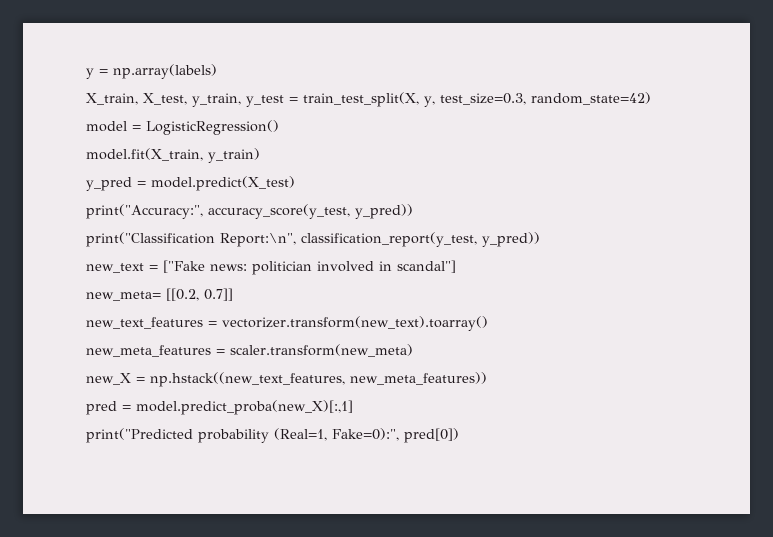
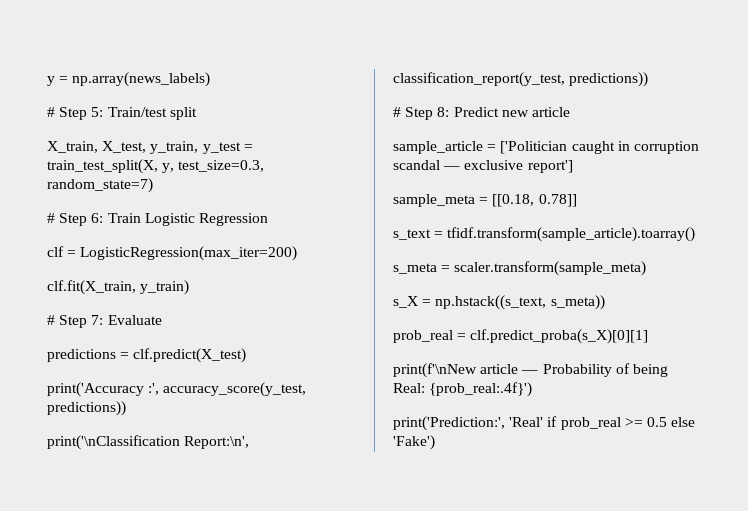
[113,64,217,79] np.array(labels) -> [72,72,211,87] [47,107,197,120] np.array(news_labels) // # Step 5: Train/test split
[530,92,651,105] [86,120,279,135] [86,148,260,163] [86,176,295,191] [86,204,413,219] [86,232,540,247] [86,260,456,275] [86,288,233,301] [86,316,488,331] [86,344,413,357] [86,372,487,387] [86,400,353,415] [86,428,459,443] random_state=42) // model = LogisticRegression() // model.fit(X_train, y_train) // y_pred = model.predict(X_test) // print("Accuracy:", accuracy_score(y_test, y_pred)) // print("Classification Report:\n", classification_report(y_test, y_pred)) // new_text = ["Fake news: politician involved in scandal"] // new_meta= [[0.2, 0.7]] // new_text_features = vectorizer.transform(new_text).toarray() // new_meta_features = scaler.transform(new_meta) // new_X = np.hstack((new_text_features, new_meta_features)) // pred = model.predict_proba(new_X)[:,1] // print("Predicted probability (Real=1, Fake=0):", pred[0]) -> [47,178,153,193] [47,213,268,226] [47,246,298,261] [47,280,190,295] [47,315,162,328] [47,348,247,363] [47,382,307,397] [47,401,126,416] [47,435,250,450] [393,72,649,87] [393,107,570,120] [393,141,699,154] [393,160,573,173] [393,194,577,207] [393,227,696,242] [393,261,647,276] [393,295,605,310] [393,329,649,344] [393,363,668,378] [393,382,533,397] [393,416,696,431] [393,435,435,450] random_state=7) // # Step 6: Train Logistic Regression // clf = LogisticRegression(max_iter=200) // clf.fit(X_train, y_train) // # Step 7: Evaluate // predictions = clf.predict(X_test) // print('Accuracy :', accuracy_score(y_test, predictions)) // print('\nClassification Report:\n', classification_report(y_test, predictions)) // # Step 8: Predict new article // sample_article = ['Politician caught in corruption scandal — exclusive report'] // sample_meta = [[0.18, 0.78]] // s_text = tfidf.transform(sample_article).toarray() // s_meta = scaler.transform(sample_meta) // s_X = np.hstack((s_text, s_meta)) // prob_real = clf.predict_proba(s_X)[0][1] // print(f'\nNew article — Probability of being Real: {prob_real:.4f}') // print('Prediction:', 'Real' if prob_real >= 0.5 else 'Fake')

